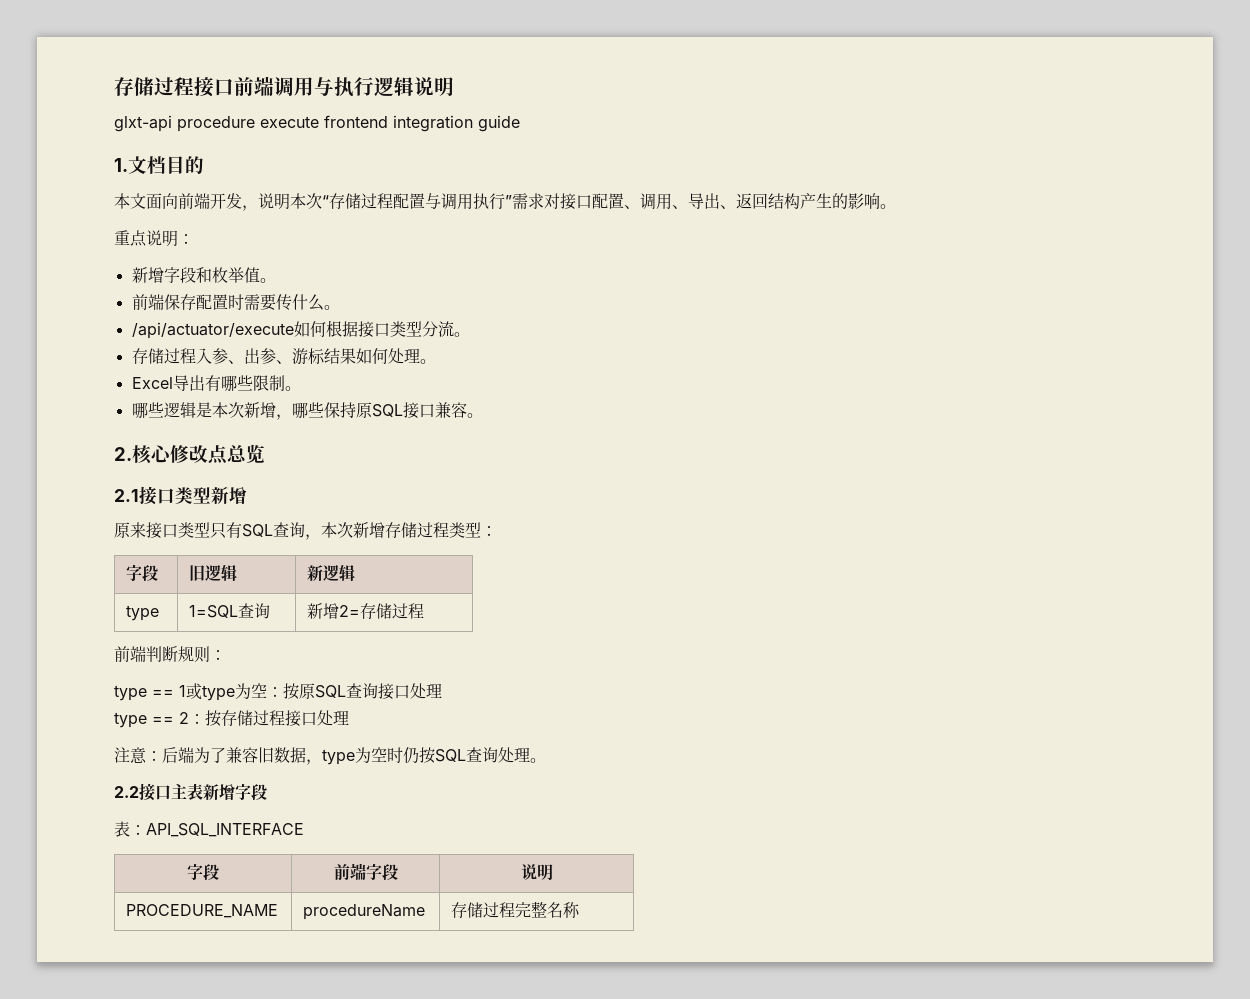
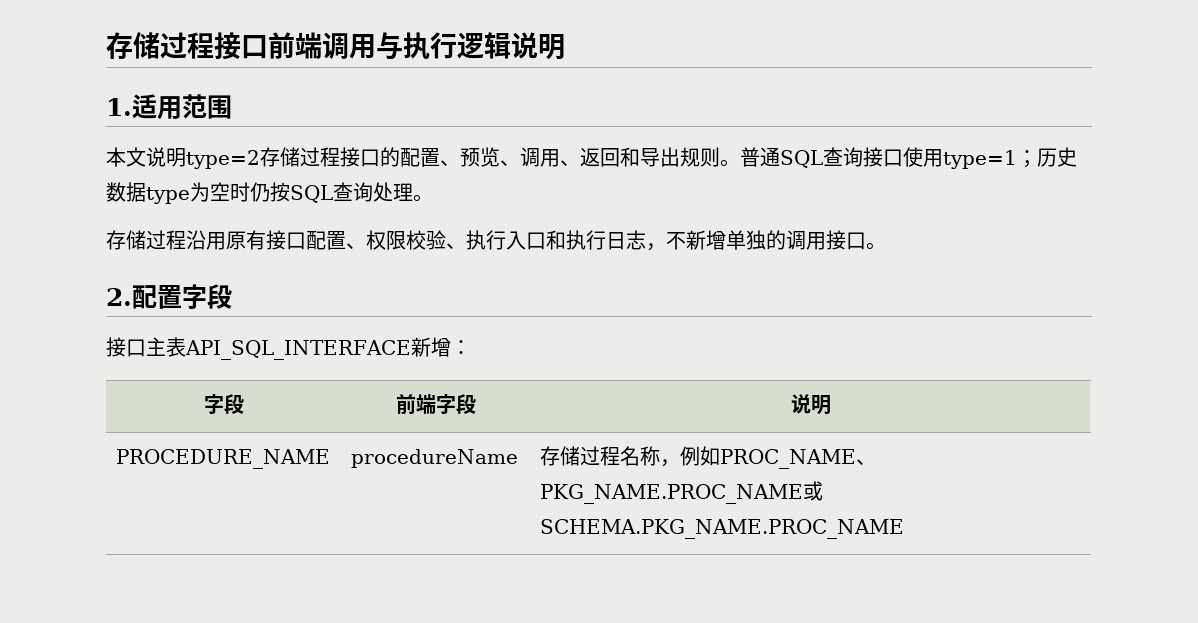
[114,115,520,132] // glxt-api procedure execute frontend integration guide -> (565, 47) none
[128,156,204,174] 文档目的 -> [132,94,232,120] 适用范围
[146,193,896,211] [114,230,194,247] [131,267,276,283] [131,294,340,311] [131,320,470,339] [131,348,436,365] [131,375,301,392] [131,402,483,420] [114,444,265,465] [114,486,247,505] [114,522,497,540] [126,565,159,581] [189,565,238,582] [307,565,356,582] [126,605,160,621] [189,603,271,619] [307,603,425,619] [114,646,226,663] [114,683,442,701] [114,710,349,728] [114,747,322,765] 面向前端开发，说明本次“存储过程配置与调用执行”需求对接口配置、调用、导出、返回结构产生的影响。 // 重点说明： // 新增字段和枚举值。 // 前端保存配置时需要传什么。 // /api/actuator/execute如何根据接口类型分流。 // 存储过程入参、出参、游标结果如何处理。 // Excel导出有哪些限制。 // 哪些逻辑是本次新增，哪些保持原SQL接口兼容。 // 2.核心修改点总览 // 2.1接口类型新增 // 原来接口类型只有SQL查询，本次新增存储过程类型： // 字段 | 旧逻辑 | 新逻辑 // type | 1=SQL查询 | 新增2=存储过程 // 前端判断规则： // type == 1或type为空：按原SQL查询接口处理 // type == 2：按存储过程接口处理 // 注意：后端为了兼容旧数据， -> [146,147,1077,169] [106,182,146,202] 说明type=2存储过程接口的配置、预览、调用、返回和导出规则。普通SQL查询接口使用type=1；历史数据
[114,783,267,801] [114,821,304,837] 2.2接口主表新增字段 // 表：API_SQL_INTERFACE -> [106,230,886,251] [106,284,232,309] [106,337,471,360] 存储过程沿用原有接口配置、权限校验、执行入口和执行日志，不新增单独的调用接口。 // 2.配置字段 // 接口主表API_SQL_INTERFACE新增：
[515,901,581,918] 完整名称 -> [620,446,877,469] [540,481,824,504] [540,519,905,539] 名称，例如PROC_NAME、PKG_NAME.PROC_NAME或SCHEMA.PKG_NAME.PROC_NAME

